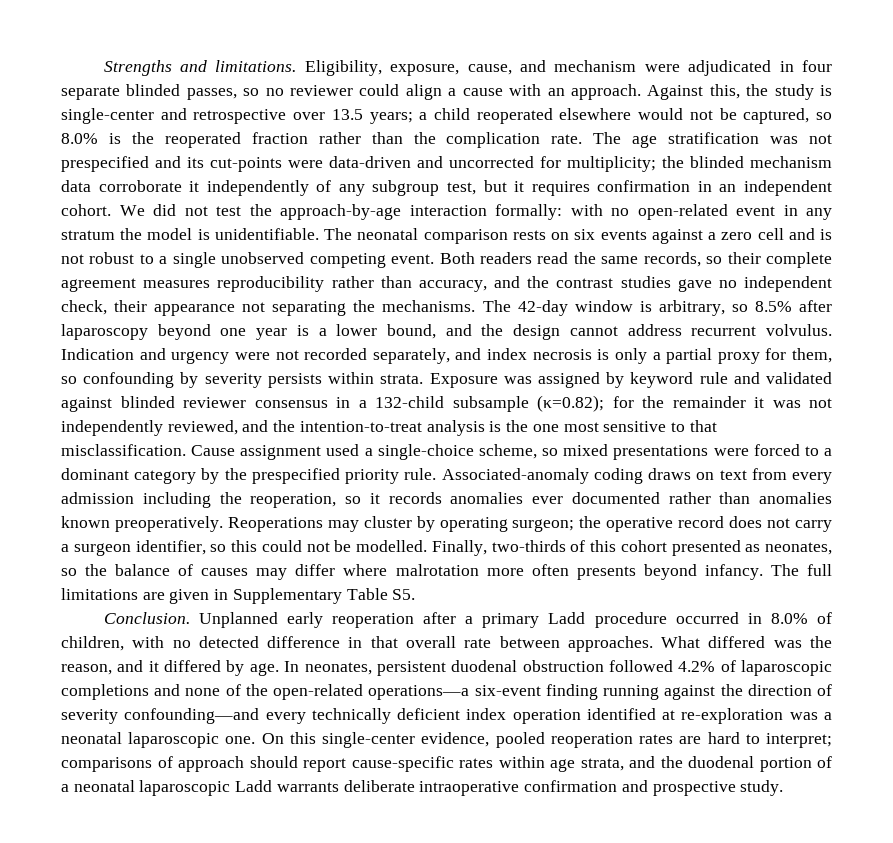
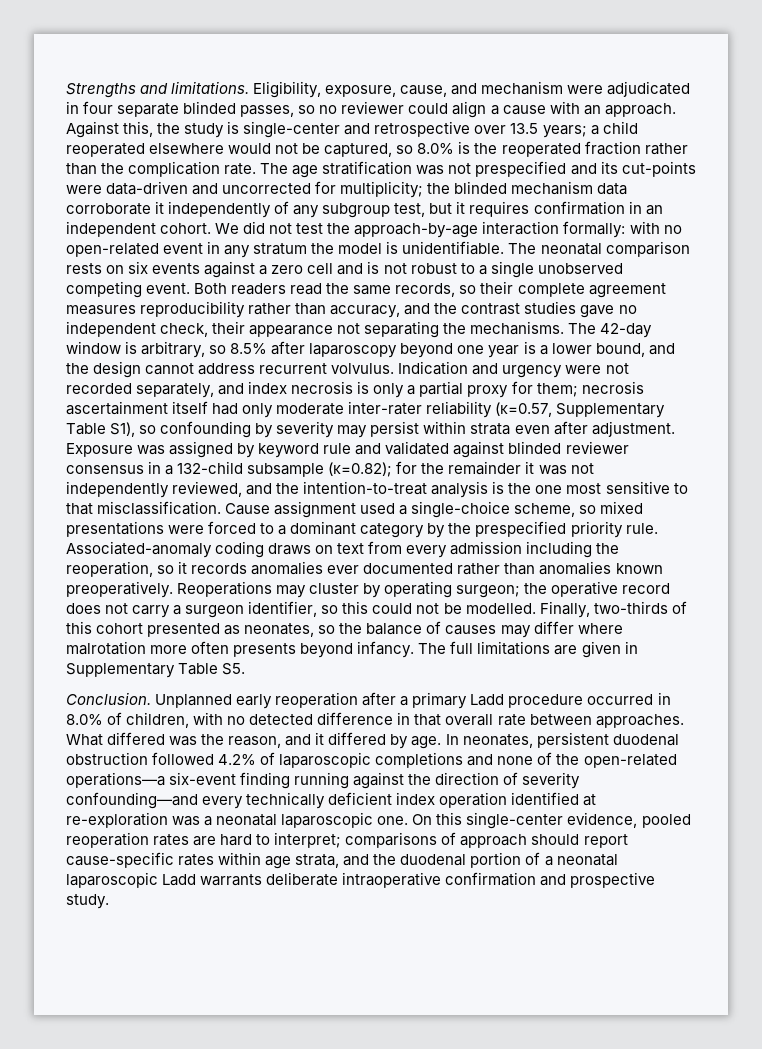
[792,348,832,363] [61,372,424,388] them, so confounding by severity persists within strata. -> [536,381,644,397] [66,401,666,418] [66,421,675,438] them; necrosis ascertainment itself had only moderate inter-rater reliability (κ=0.57, Supplementary Table S1), so confounding by severity may persist within strata even after adjustment.

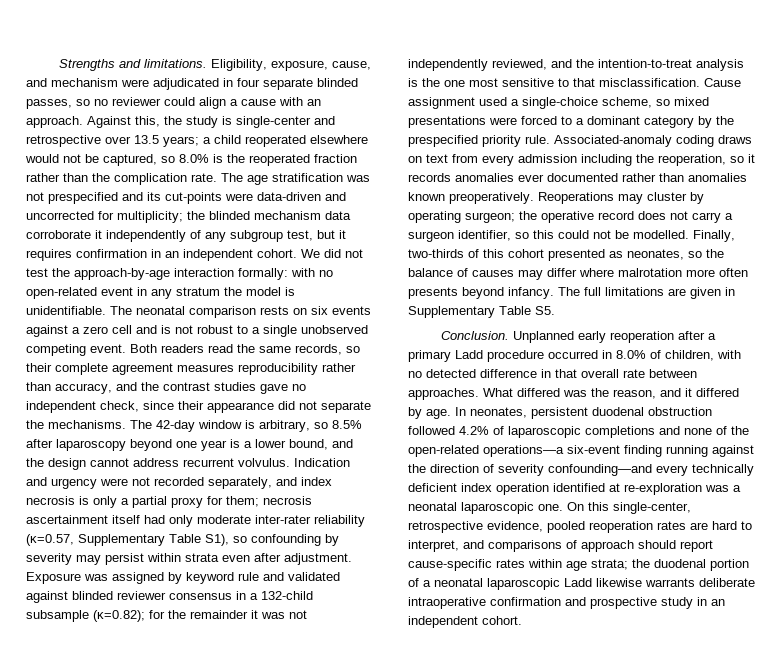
(209, 330) none -> [143,401,174,410] since
[337,321,440,338] not separating -> [278,401,371,413] did not separate
[466,812,564,829] single-center -> [613,502,691,514] [408,521,483,533] single-center, retrospective
[274,832,342,848] interpret; -> [408,540,484,552] interpret, and
[295,854,370,868] strata, and -> [591,559,628,570] strata;
(197, 880) none -> [596,578,642,587] likewise
[66,894,109,909] study. -> [661,597,725,609] [408,616,522,628] study in an independent cohort.

